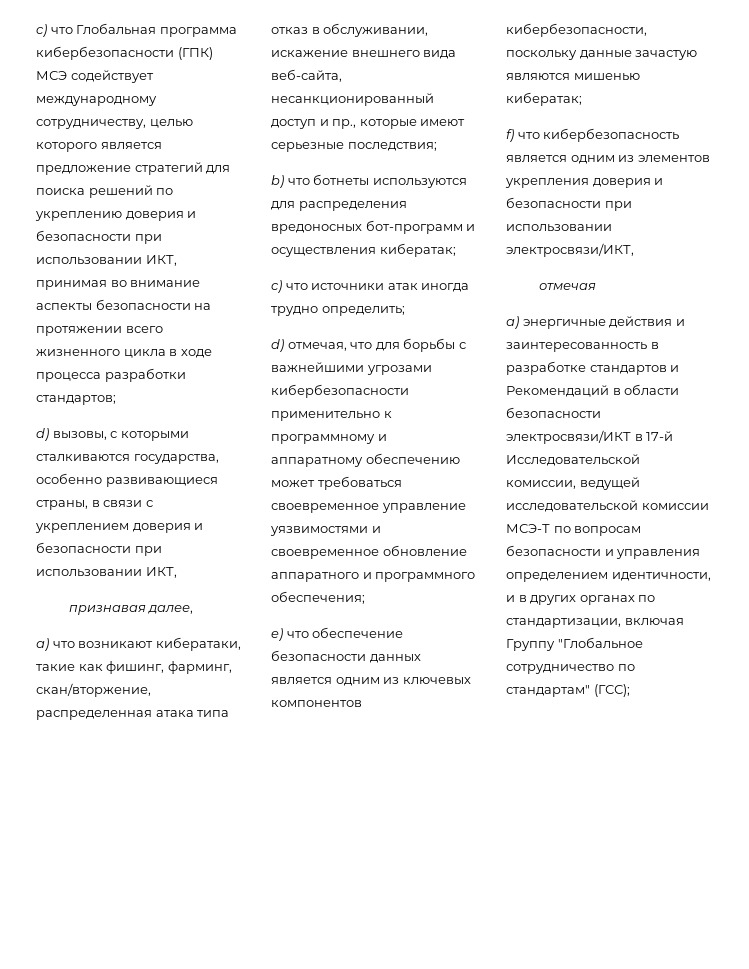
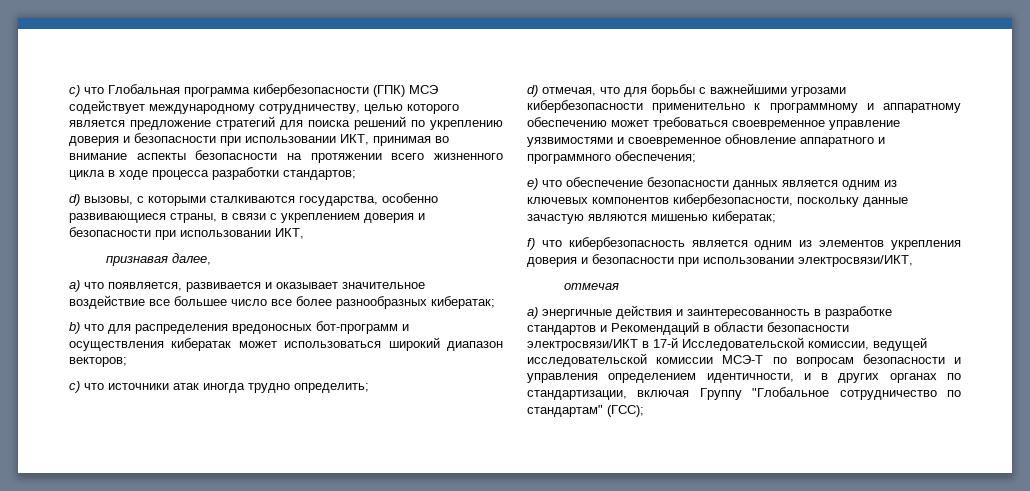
[78,637,241,651] [36,661,232,674] [36,683,151,697] [36,710,230,720] [271,23,429,37] [271,50,457,59] [271,69,342,82] [271,93,434,106] [271,119,466,129] [271,142,437,152] возникают кибератаки, такие как фишинг, фарминг, скан/вторжение, распределенная атака типа отказ в обслуживании, искажение внешнего вида веб-сайта, несанкционированный доступ и пр., которые имеют серьезные последствия; -> [108,282,425,292] [69,295,495,309] появляется, развивается и оказывает значительное воздействие все большее число все более разнообразных кибератак;
[313,174,467,188] ботнеты используются -> (104, 327) none
[379,243,456,257] кибератак; -> [171,337,503,351] [69,357,127,367] кибератак может использоваться широкий диапазон векторов;

